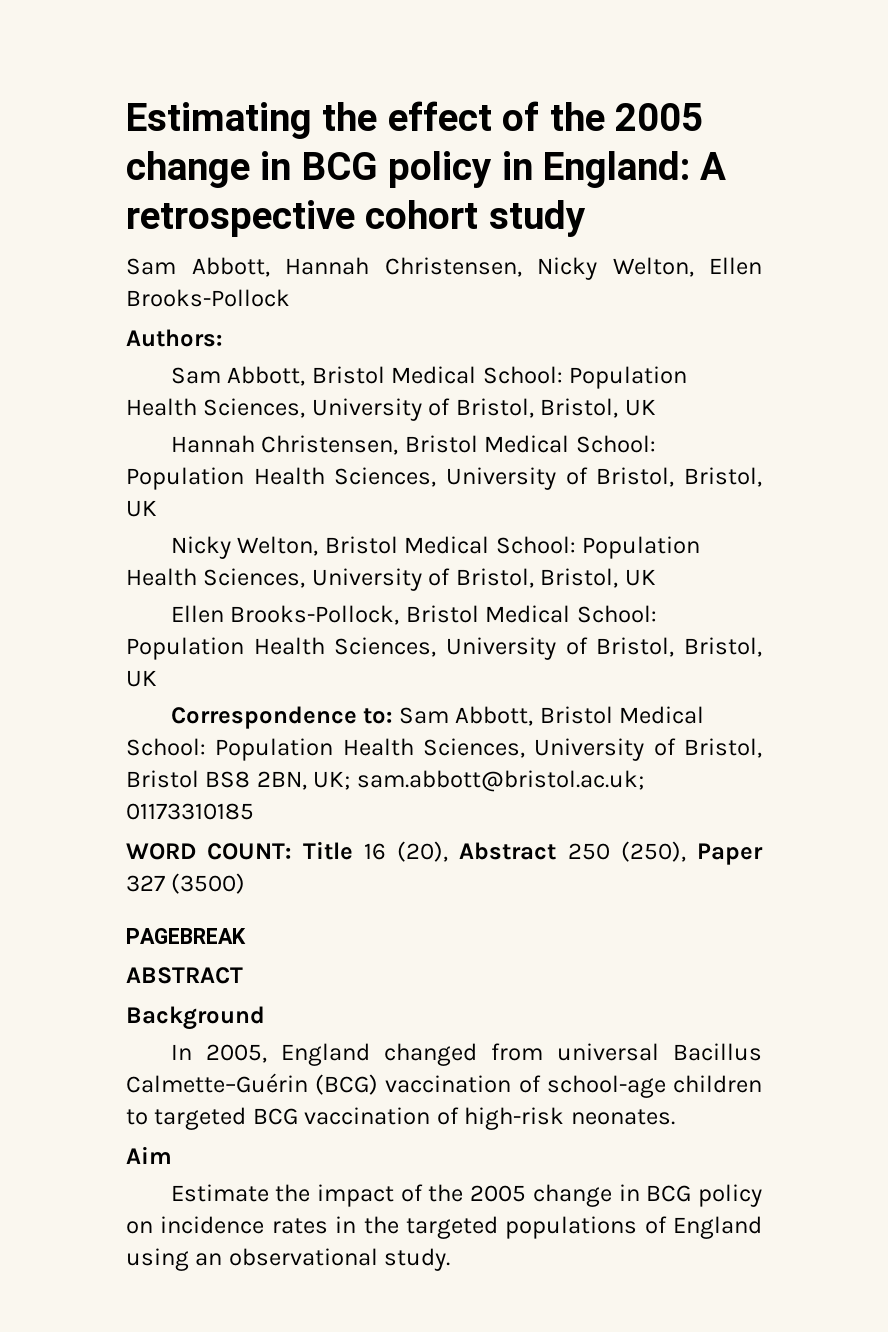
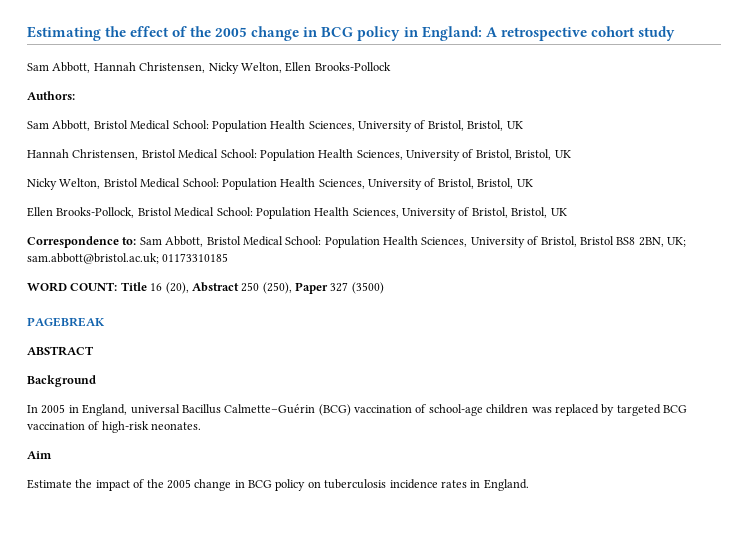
[205,1043,543,1066] 2005, England changed from -> [41,404,128,416] 2005 in England,
[126,1109,148,1125] to -> [531,404,615,416] was replaced by
(153, 1227) none -> [324,479,387,489] tuberculosis
[363,1216,762,1239] [126,1248,451,1271] the targeted populations of England using an observational study. -> [483,479,529,491] England.

